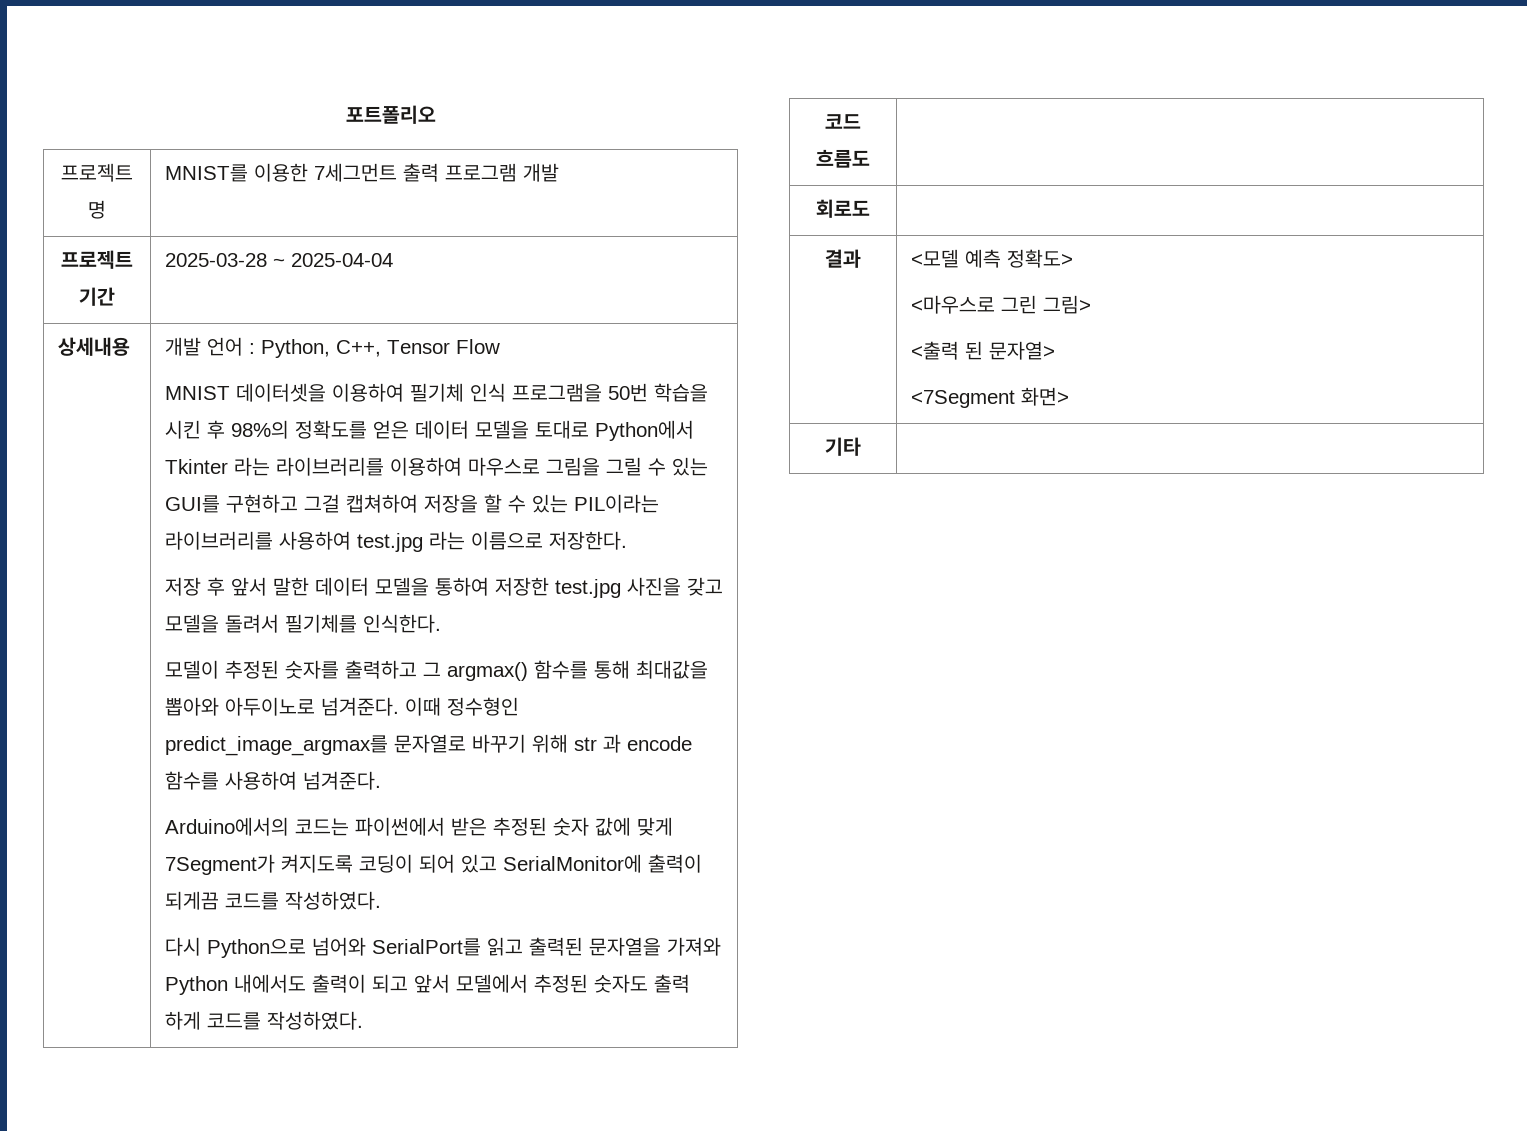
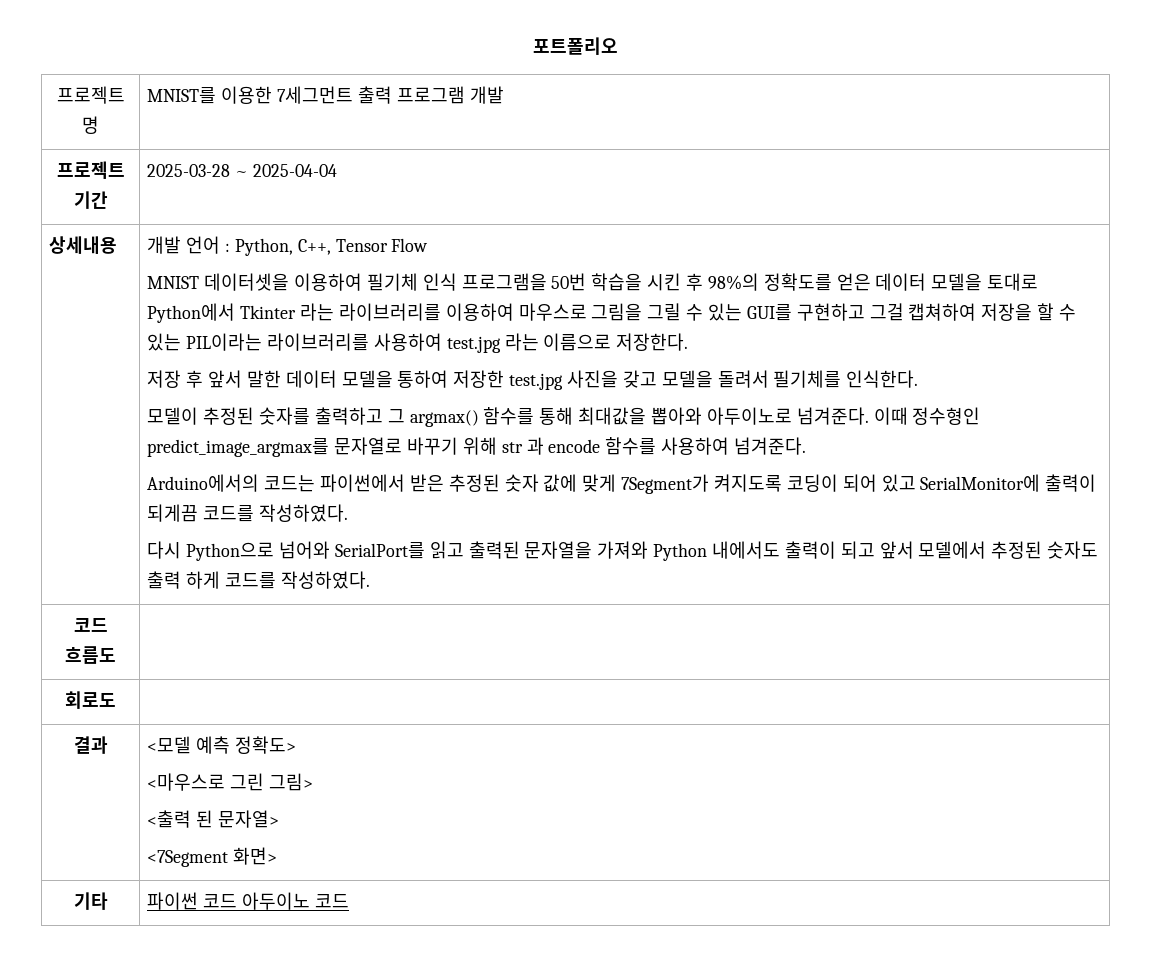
(861, 446) none -> [147,892,349,910] 파이썬 코드 아두이노 코드

